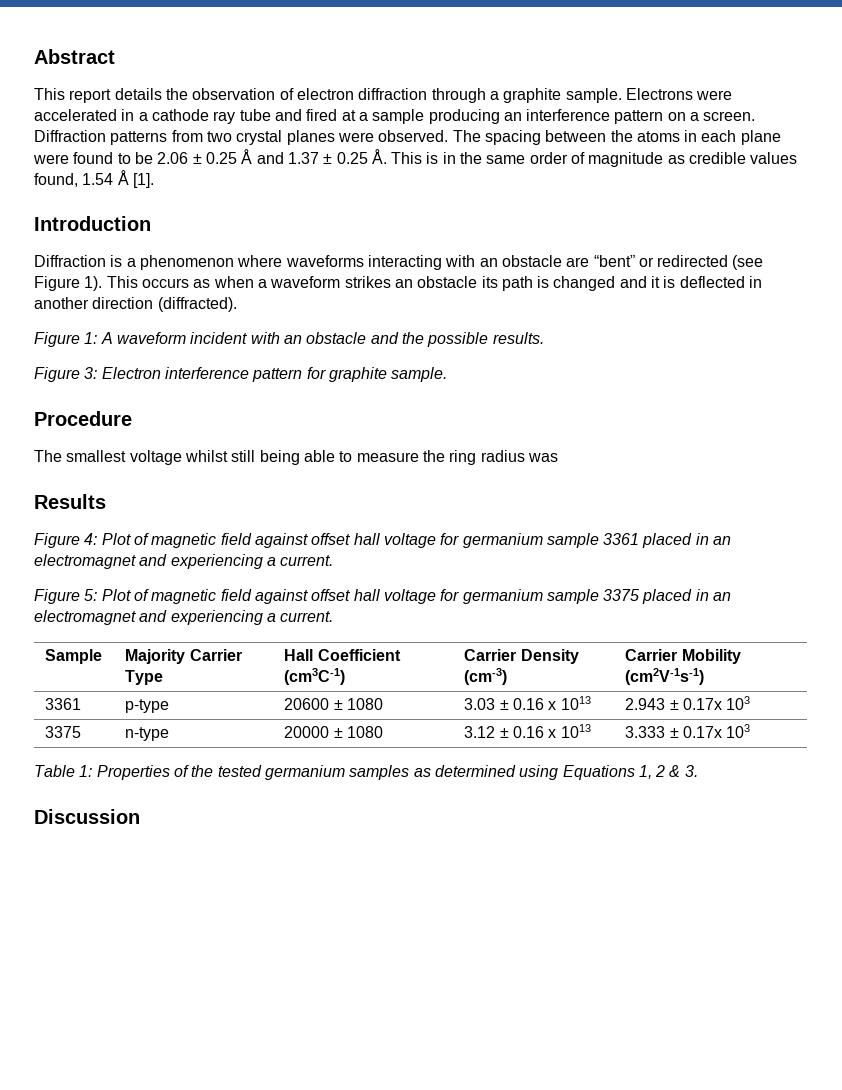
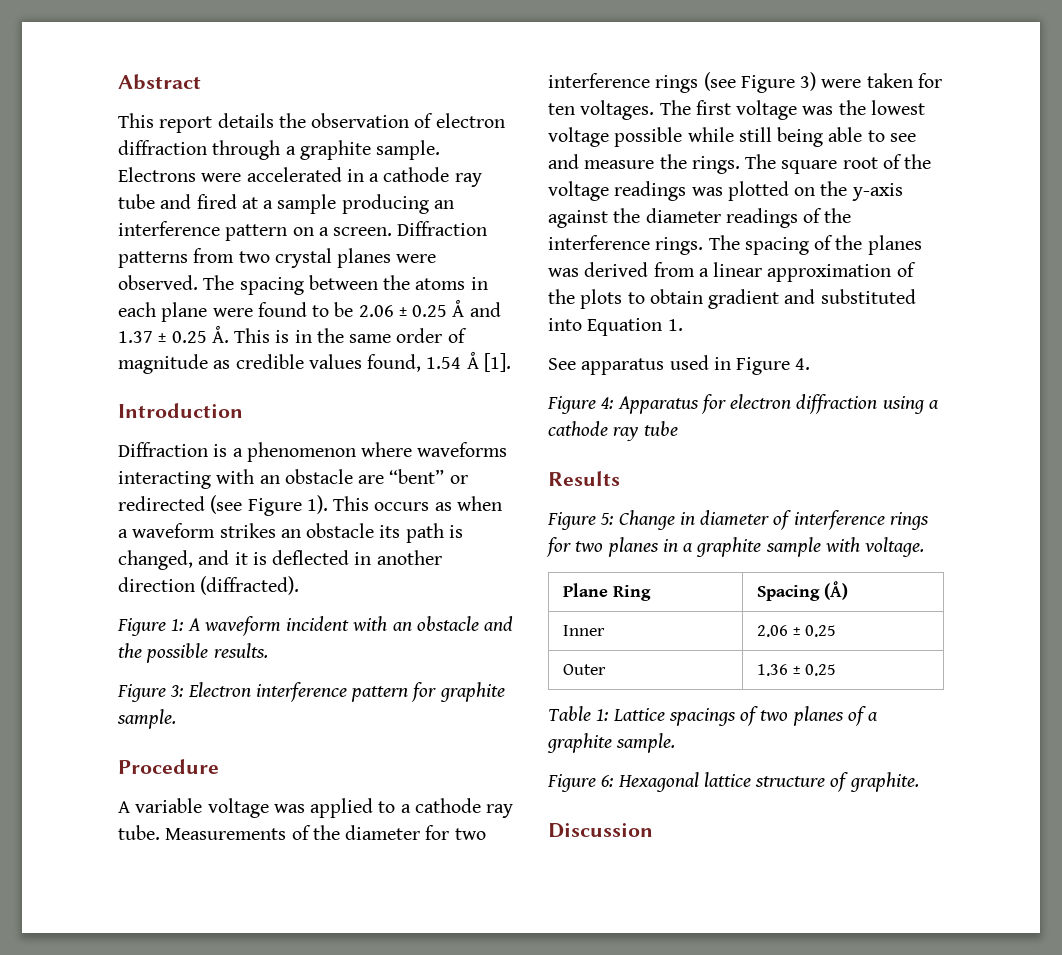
[553,276,616,291] changed -> [118,550,193,570] changed,
[34,450,558,465] [34,494,106,509] [34,533,732,548] [34,554,334,569] [34,589,732,604] [34,610,334,625] [45,649,103,664] [125,649,242,664] [125,670,164,685] [284,649,401,661] [284,668,346,685] [464,649,579,664] [464,668,508,685] [625,649,741,664] [625,668,705,685] [45,698,82,710] [125,699,170,713] [284,698,384,710] [464,696,591,710] [625,696,751,710] [45,726,82,738] [125,727,170,741] [284,726,384,738] [464,724,591,738] [625,724,751,738] [34,765,698,780] The smallest voltage whilst still being able to measure the ring radius was // Results // Figure 4: Plot of magnetic field against offset hall voltage for germanium sample 3361 placed in an electromagnet and experiencing a current. // Figure 5: Plot of magnetic field against offset hall voltage for germanium sample 3375 placed in an electromagnet and experiencing a current. // Sample | Majority Carrier Type | Hall Coefficient (cm3C-1) | Carrier Density (cm-3) | Carrier Mobility (cm2V-1s-1) // 3361 | p-type | 20600 ± 1080 | 3.03 ± 0.16 x 1013 | 2.943 ± 0.17x 103 // 3375 | n-type | 20000 ± 1080 | 3.12 ± 0.16 x 1013 | 3.333 ± 0.17x 103 // Table 1: Properties of the tested germanium samples as determined using Equations 1, 2 & 3. -> [118,798,514,818] [118,825,486,840] [548,72,942,93] [548,100,925,120] [548,127,916,147] [548,154,932,174] [548,181,903,201] [548,208,852,228] [548,235,922,255] [548,262,916,282] [548,289,916,309] [548,318,683,336] [548,355,811,375] [547,394,939,414] [548,421,678,441] [548,471,620,486] [547,510,929,530] [547,537,925,557] [563,583,652,601] [757,581,849,601] [563,625,606,636] [757,625,836,637] [563,664,607,675] [757,664,836,676] [548,706,879,726] [547,733,676,753] [547,772,919,792] A variable voltage was applied to a cathode ray tube. Measurements of the diameter for two interference rings (see Figure 3) were taken for ten voltages. The first voltage was the lowest voltage possible while still being able to see and measure the rings. The square root of the voltage readings was plotted on the y-axis against the diameter readings of the interference rings. The spacing of the planes was derived from a linear approximation of the plots to obtain gradient and substituted into Equation 1. // See apparatus used in Figure 4. // Figure 4: Apparatus for electron diffraction using a cathode ray tube // Results // Figure 5: Change in diameter of interference rings for two planes in a graphite sample with voltage. // Plane Ring | Spacing (Å) // Inner | 2.06 ± 0.25 // Outer | 1.36 ± 0.25 // Table 1: Lattice spacings of two planes of a graphite sample. // Figure 6: Hexagonal lattice structure of graphite.

